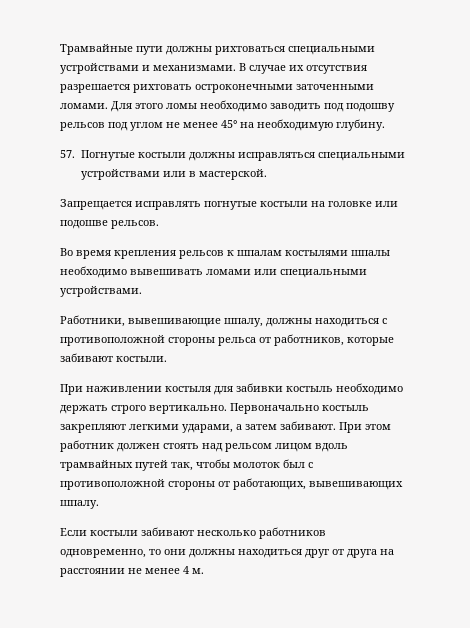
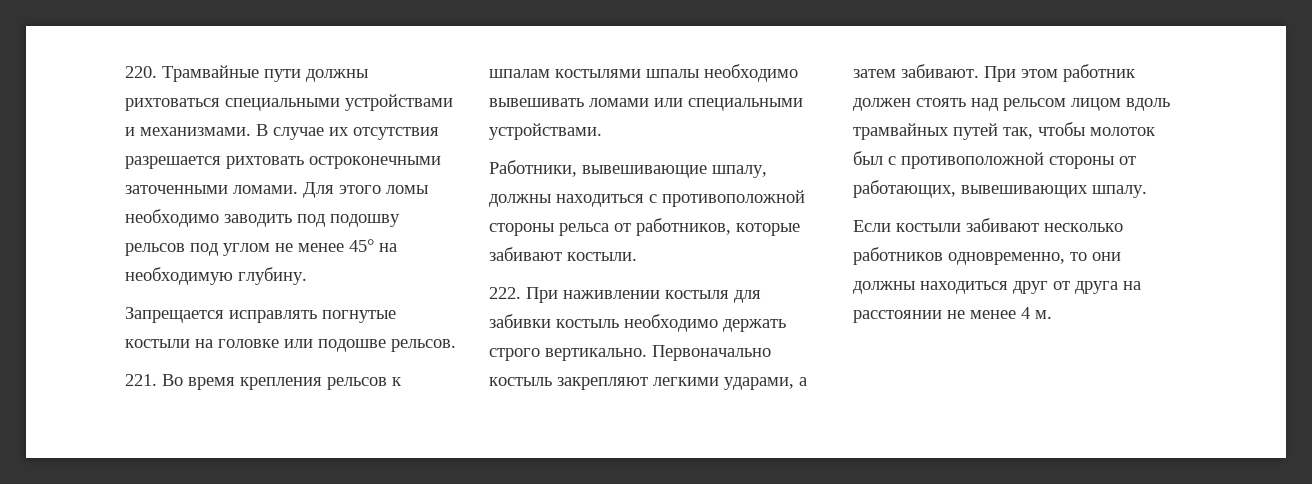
(60, 49) none -> [125,66,157,78] 220.
[60,150,405,161] [80,169,267,180] // 57. Погнутые костыли должны исправляться специальными устройствами или в мастерской. -> (307, 276) none
(159, 224) none -> [125,374,157,386] 221.
(167, 359) none -> [489,287,521,299] 222.

